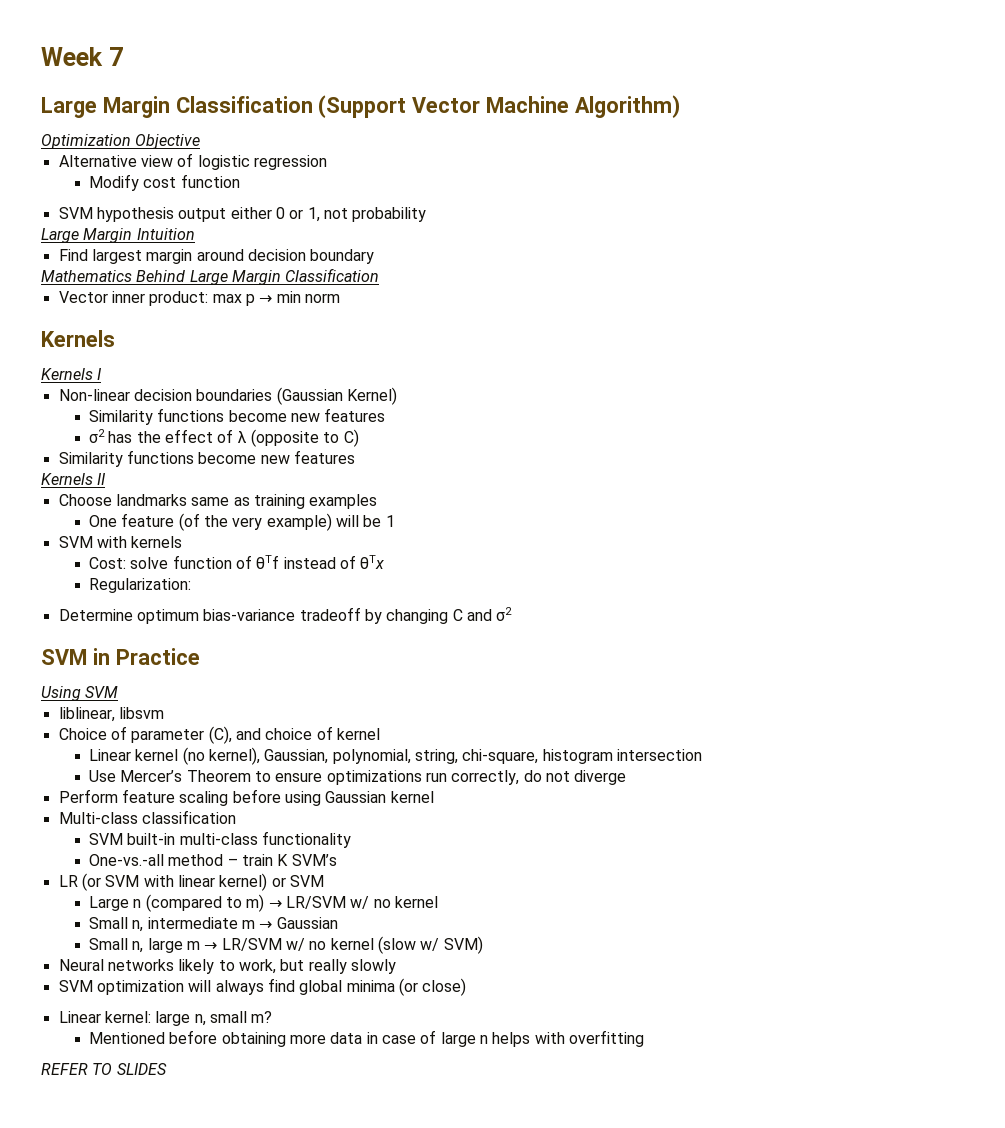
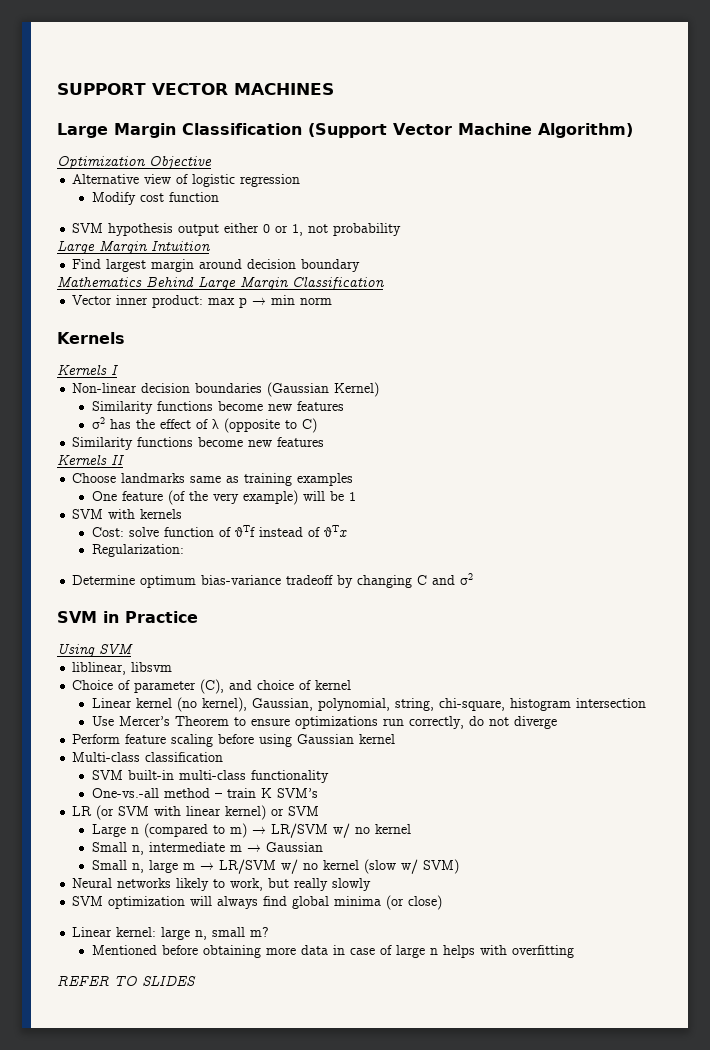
[41,47,123,66] Week 7 -> [57,83,334,95] SUPPORT VECTOR MACHINES

